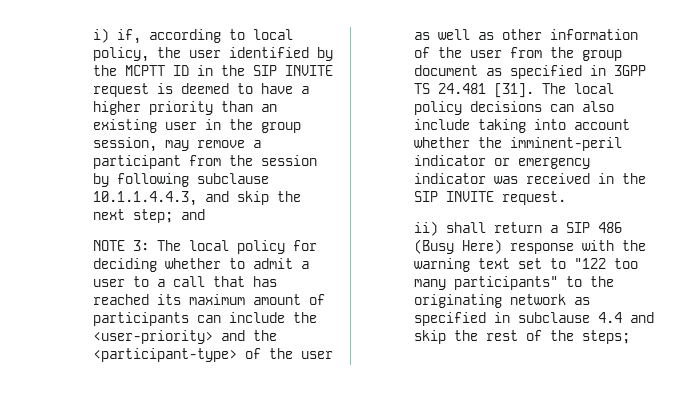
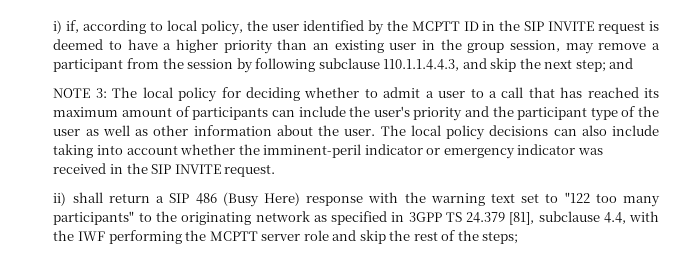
[92,191,197,206] 10.1.1.4.4.3, -> [383,59,460,71] 110.1.1.4.4.3,
[92,330,277,344] [92,348,237,362] <user-priority> and the <participant-type> -> [373,106,618,121] user's priority and the participant type
[413,47,622,61] [413,65,646,79] [413,83,534,98] of the user from the group document as specified in 3GPP TS 24.481 [31]. -> [276,125,376,136] about the user.
[517,312,622,323] subclause 4.4 -> [408,211,659,225] [53,230,329,244] 3GPP TS 24.379 [81], subclause 4.4, with the IWF performing the MCPTT server role

